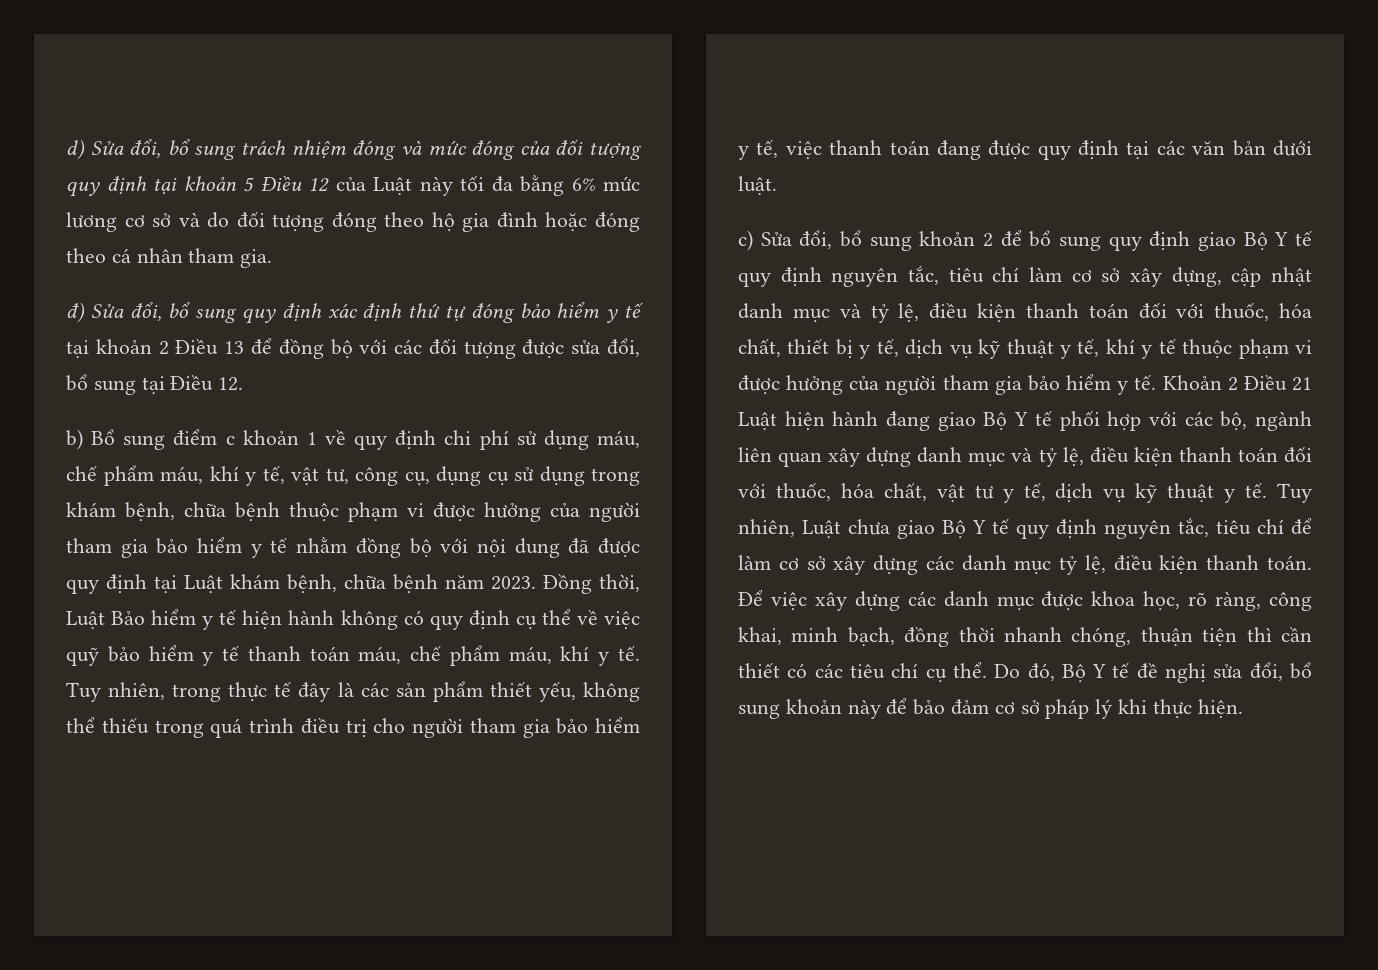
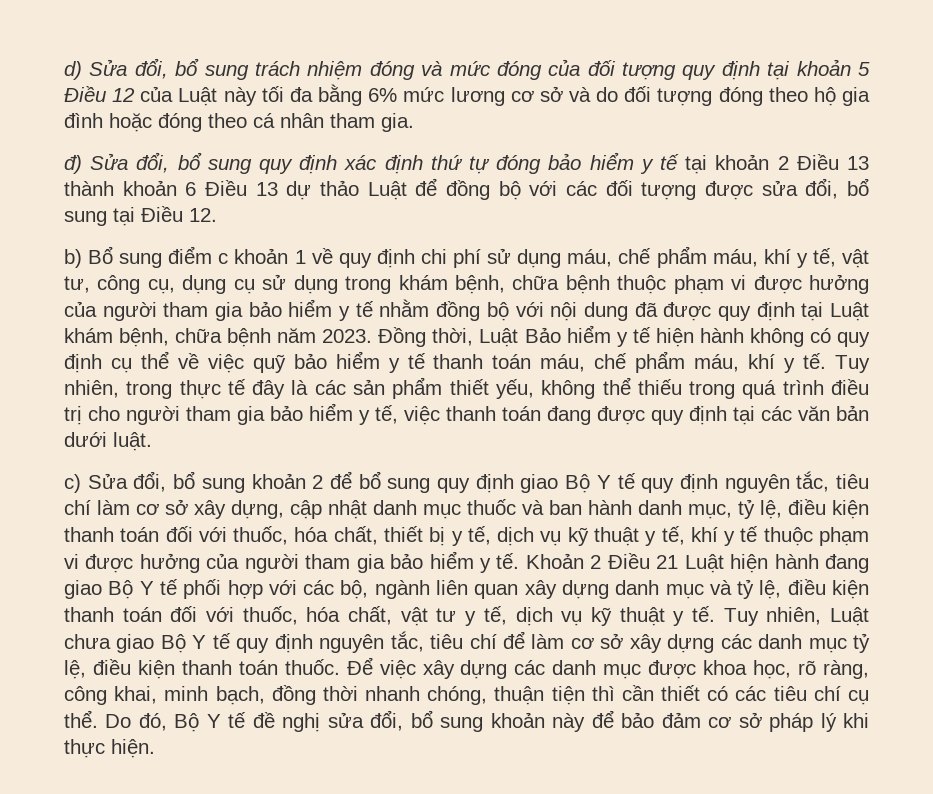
(245, 347) none -> [64,180,407,200] thành khoản 6 Điều 13 dự thảo Luật
[839,303,861,318] và -> [467,499,732,519] thuốc và ban hành danh mục,
[1267,555,1312,570] toán. -> [238,659,340,675] toán thuốc.

